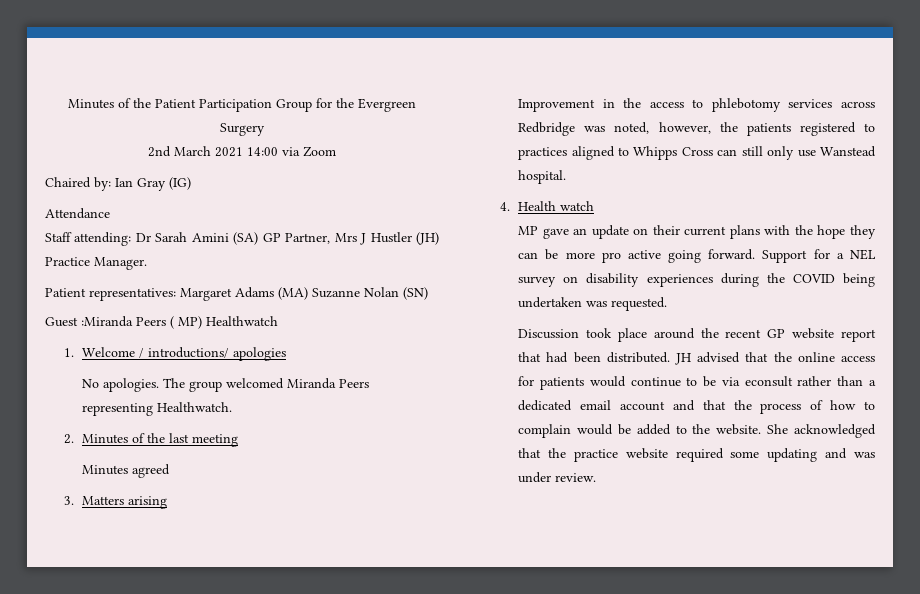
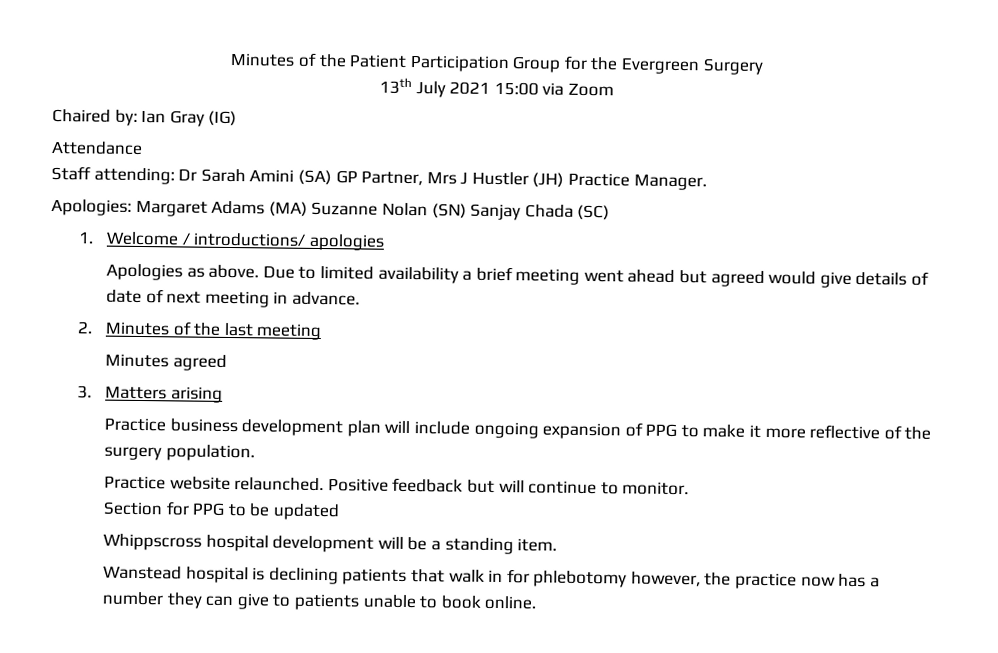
[148,146,278,157] 2nd March 2021 14:00 -> [379,77,539,98] 13th July 2021 15:00
[45,288,176,301] Patient representatives: -> [51,198,132,216] Apologies:
[45,316,278,329] // Guest :Miranda Peers ( MP) Healthwatch -> [470,203,611,221] Sanjay Chada (SC)
[82,378,370,392] [82,402,233,416] No apologies. The group welcomed Miranda Peers representing Healthwatch. -> [105,263,929,288] [105,289,360,308] Apologies as above. Due to limited availability a brief meeting went ahead but agreed would give details of date of next meeting in advance.
[518,98,875,112] [518,122,875,136] [518,146,876,160] [518,170,567,184] [499,201,595,211] [518,225,876,239] [518,249,876,263] [518,273,875,287] [518,297,668,311] [518,328,876,342] [518,352,875,365] [518,376,877,390] [518,400,875,414] [518,424,876,438] [518,448,875,462] [518,472,597,483] Improvement in the access to phlebotomy services across Redbridge was noted, however, the patients registered to practices aligned to Whipps Cross can still only use Wanstead hospital. // 4. Health watch // MP gave an update on their current plans with the hope they can be more pro active going forward. Support for a NEL survey on disability experiences during the COVID being undertaken was requested. // Discussion took place around the recent GP website report that had been distributed. JH advised that the online access for patients would continue to be via econsult rather than a dedicated email account and that the process of how to complain would be added to the website. She acknowledged that the practice website required some updating and was under review. -> [103,417,932,440] [103,444,255,462] [103,475,690,496] [102,501,340,521] [102,533,558,555] [102,565,880,590] [101,591,537,611] Practice business development plan will include ongoing expansion of PPG to make it more reflective of the surgery population. // Practice website relaunched. Positive feedback but will continue to monitor. // Section for PPG to be updated // Whippscross hospital development will be a standing item. // Wanstead hospital is declining patients that walk in for phlebotomy however, the practice now has a number they can give to patients unable to book online.

